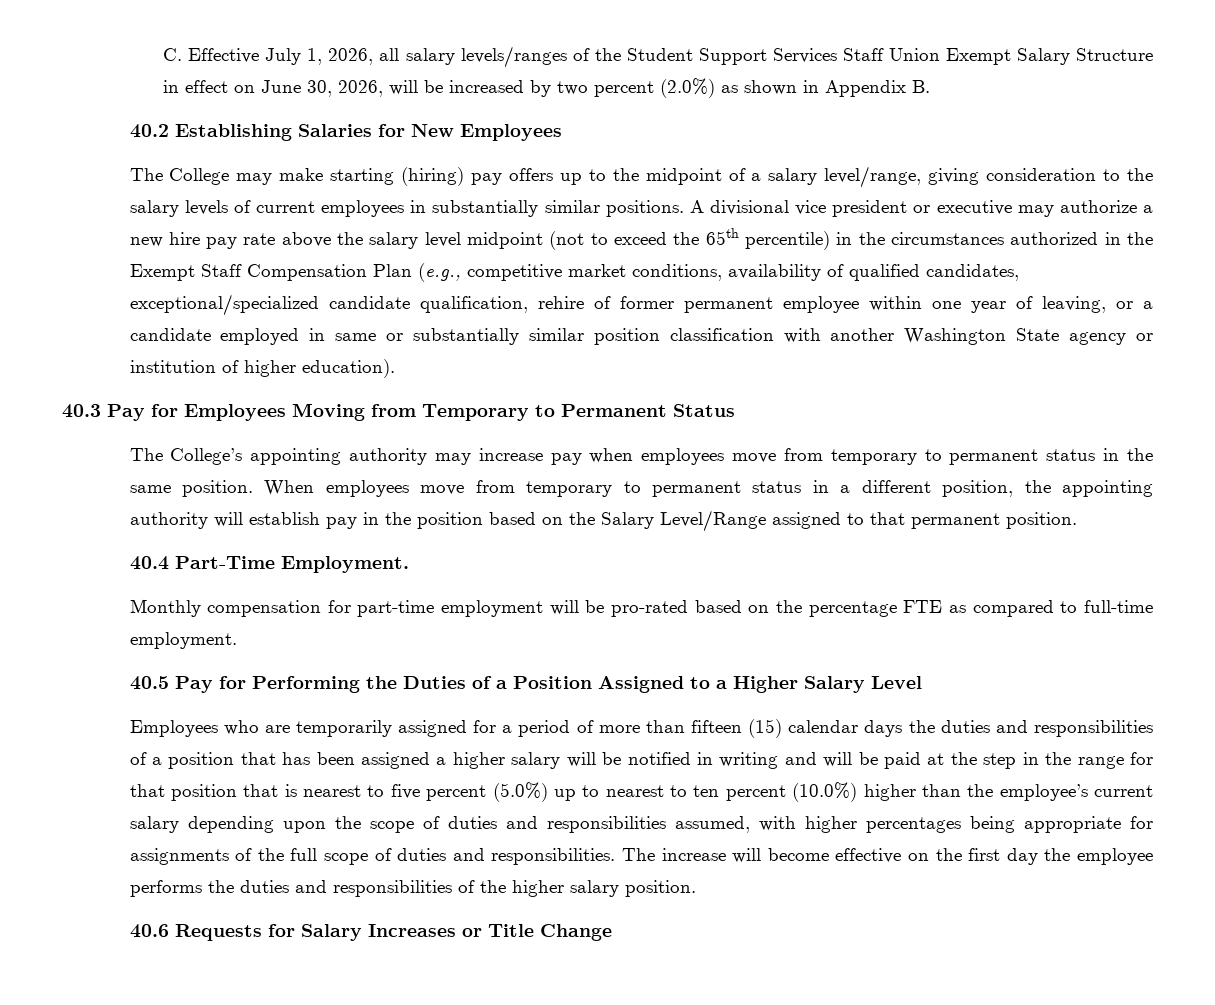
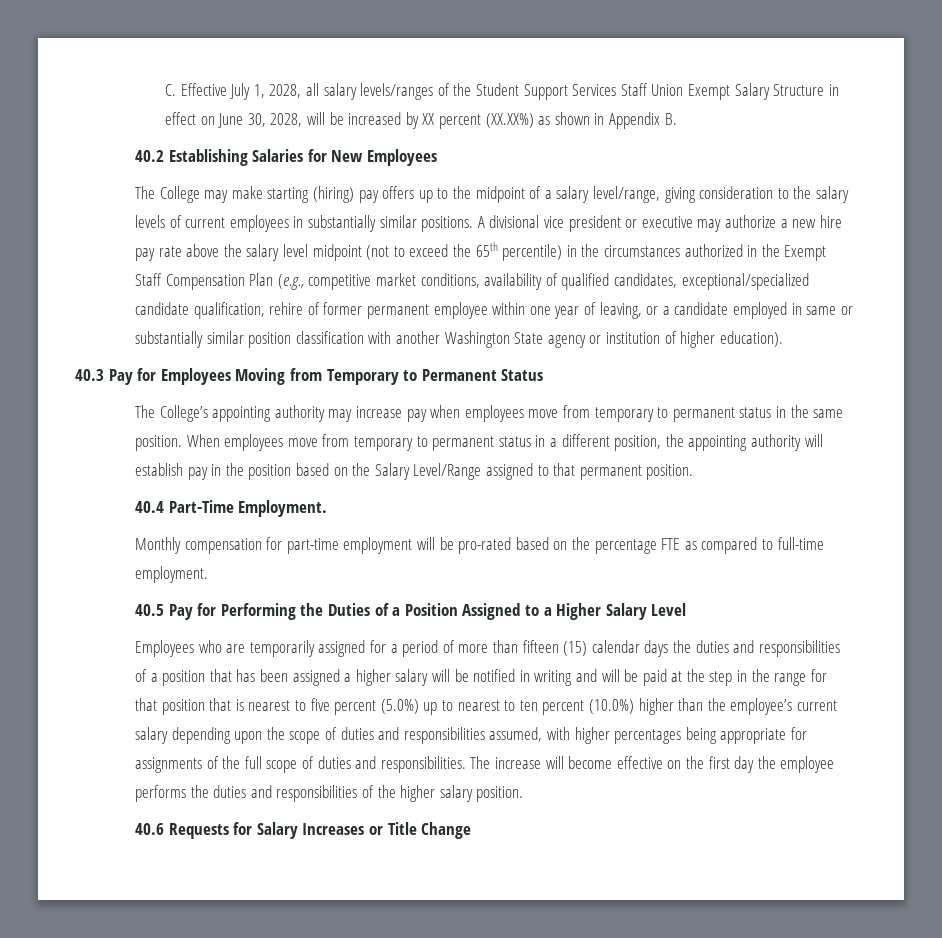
[328,48,374,65] 2026, -> [269,84,302,98] 2028,
[338,80,384,97] 2026, -> [270,113,303,127] 2028,
[557,78,716,98] two percent (2.0%) -> [422,113,534,129] XX percent (XX.XX%)

